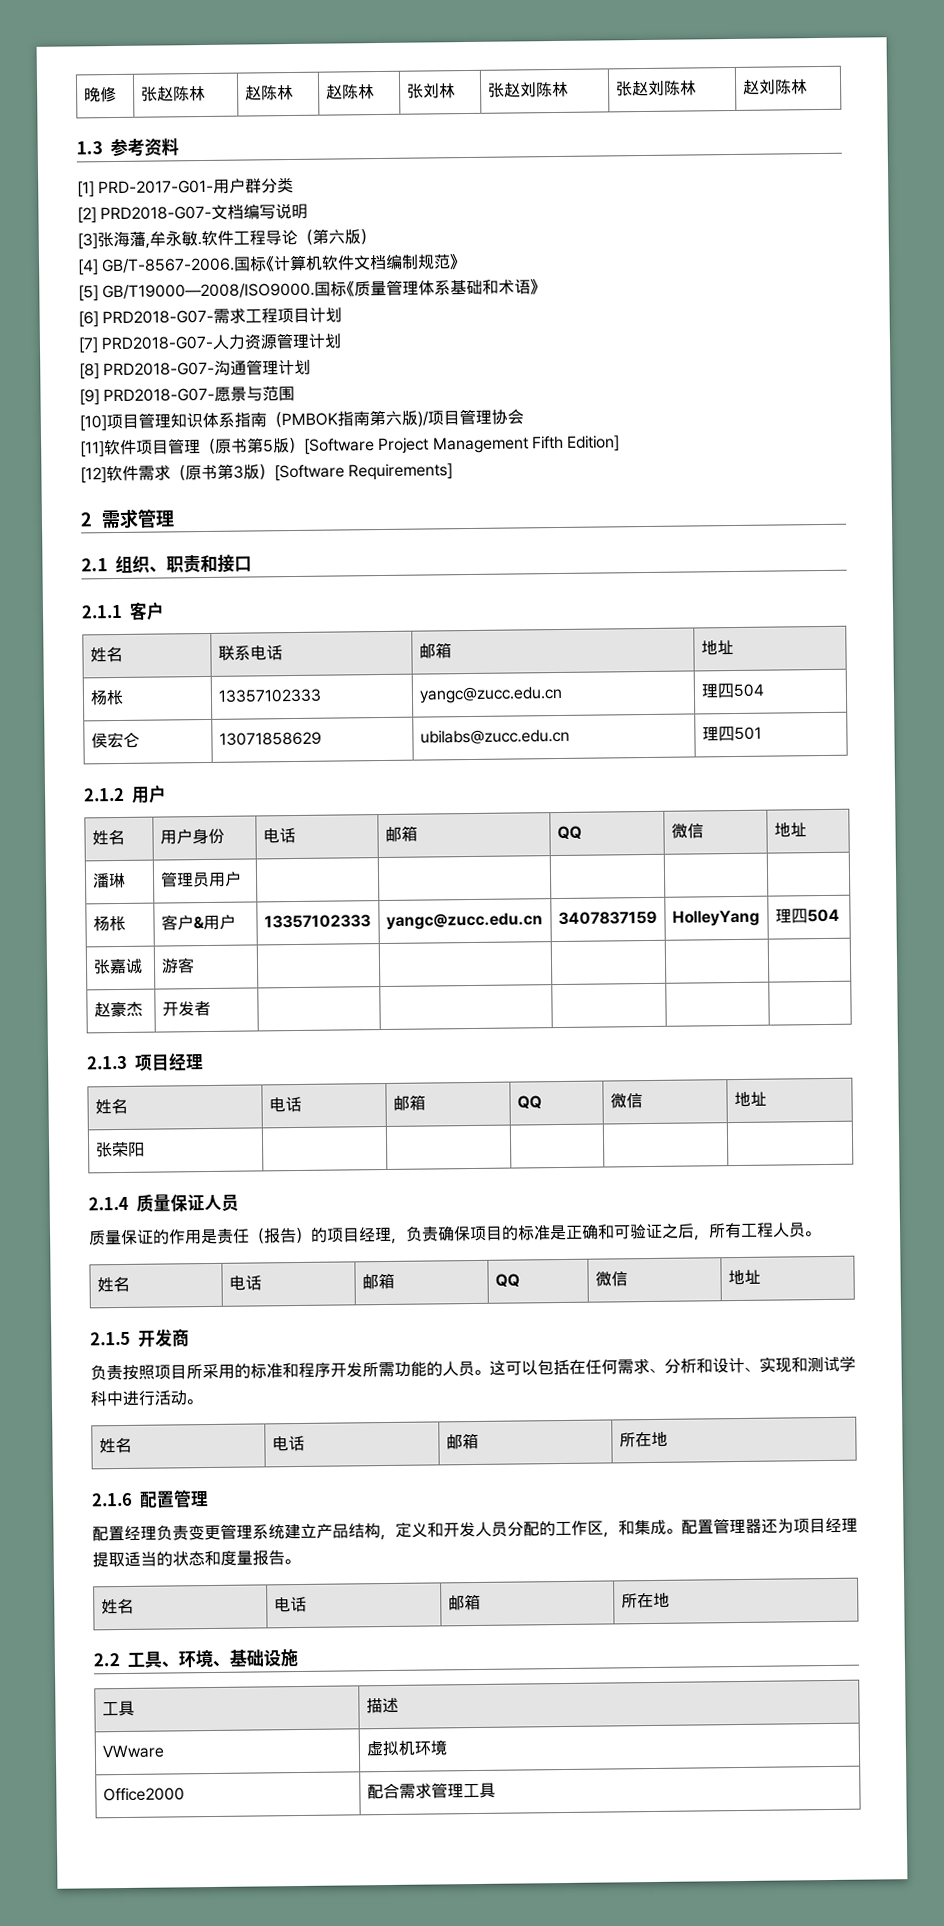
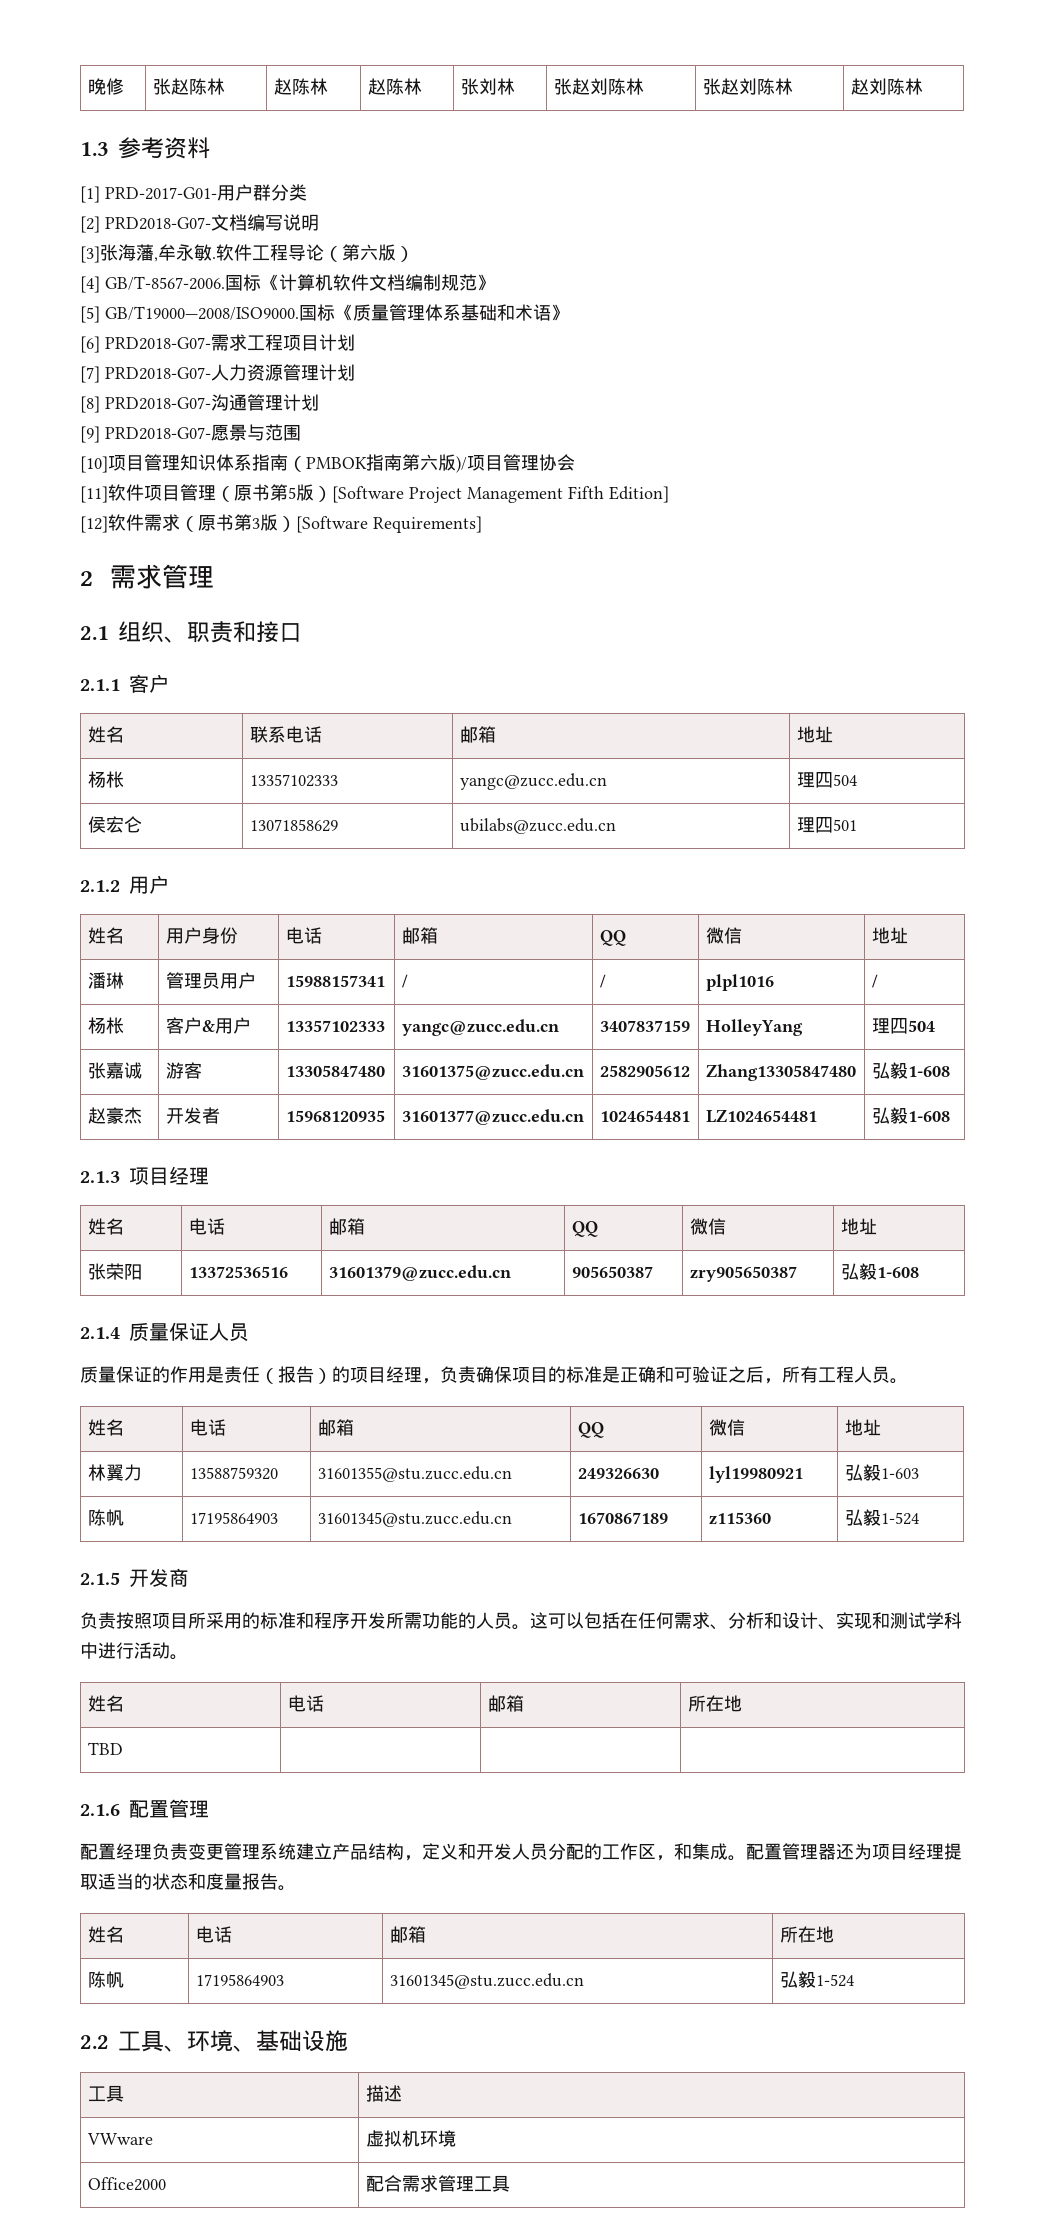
(242, 879) | | | | -> [285,975,385,987] [401,974,408,988] [599,974,606,988] [705,974,774,991] [871,974,878,988] 15988157341 | / | / | plpl1016 | /
[93,1001,143,1018] [161,1000,211,1017] | | | | // 赵豪杰 | 开发者 | | | | | -> [285,1065,385,1077] [401,1064,584,1080] [599,1065,690,1077] [705,1064,856,1081] [871,1062,950,1079] [87,1107,142,1124] [165,1107,220,1124] [285,1110,385,1122] [401,1109,584,1125] [599,1110,690,1122] [705,1109,817,1123] [871,1107,950,1124] 13305847480 | 31601375@zucc.edu.cn | 2582905612 | Zhang13305847480 | 弘毅1-608 // 赵豪杰 | 开发者 | 15968120935 | 31601377@zucc.edu.cn | 1024654481 | LZ1024654481 | 弘毅1-608
(145, 1149) | | | | -> [188,1266,288,1278] [328,1265,511,1281] [571,1266,653,1278] [689,1266,797,1282] [840,1263,919,1280] 13372536516 | 31601379@zucc.edu.cn | 905650387 | zry905650387 | 弘毅1-608
(761, 1276) none -> [87,1464,142,1481] [189,1467,278,1480] [317,1466,512,1482] [577,1468,659,1479] [708,1466,803,1483] [844,1464,919,1481] [87,1509,124,1526] [189,1512,278,1524] [317,1511,512,1527] [577,1512,668,1524] [708,1512,771,1525] [844,1509,919,1526] // 林翼力 | 13588759320 | 31601355@stu.zucc.edu.cn | 249326630 | lyl19980921 | 弘毅1-603 // 陈帆 | 17195864903 | 31601345@stu.zucc.edu.cn | 1670867189 | z115360 | 弘毅1-524
(668, 1439) none -> [87,1742,123,1755] // TBD | | |
(670, 1600) none -> [87,1971,124,1988] [195,1974,284,1986] [389,1973,584,1989] [779,1971,854,1988] // 陈帆 | 17195864903 | 31601345@stu.zucc.edu.cn | 弘毅1-524

